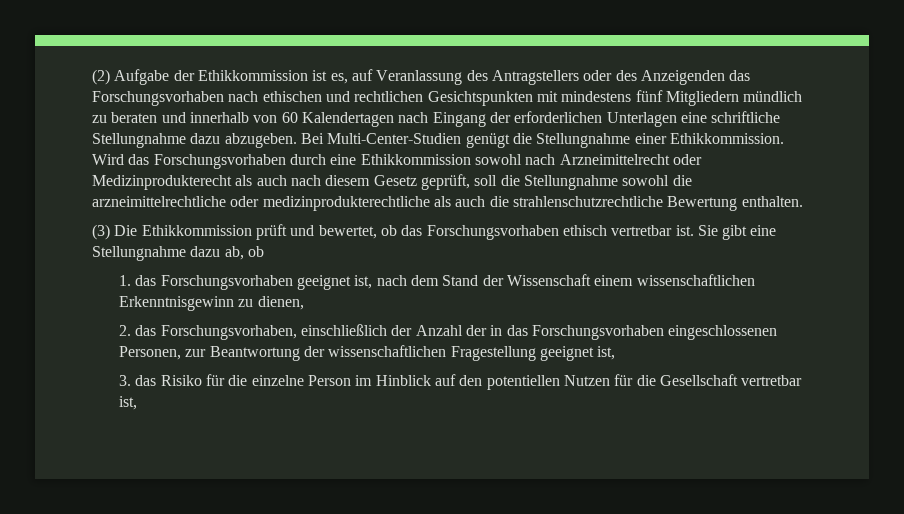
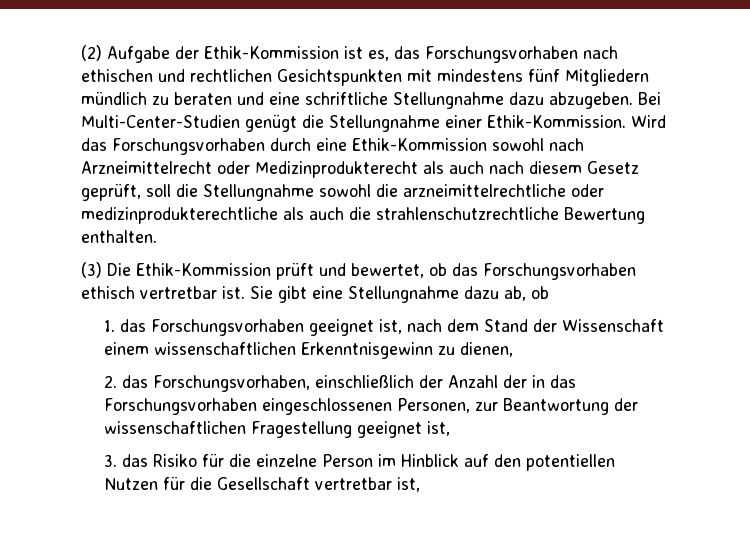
[197,70,308,81] Ethikkommission -> [204,46,339,59] Ethik-Kommission
[351,69,725,85] auf Veranlassung des Antragstellers oder des Anzeigenden -> (389, 55) none
[189,111,677,127] innerhalb von 60 Kalendertagen nach Eingang der erforderlichen Unterlagen -> (264, 98) none
[669,133,784,144] Ethikkommission. -> [487,115,626,128] Ethik-Kommission.
[360,154,471,165] Ethikkommission -> [352,138,487,151] Ethik-Kommission
[141,225,252,236] Ethikkommission -> [136,263,271,276] Ethik-Kommission

